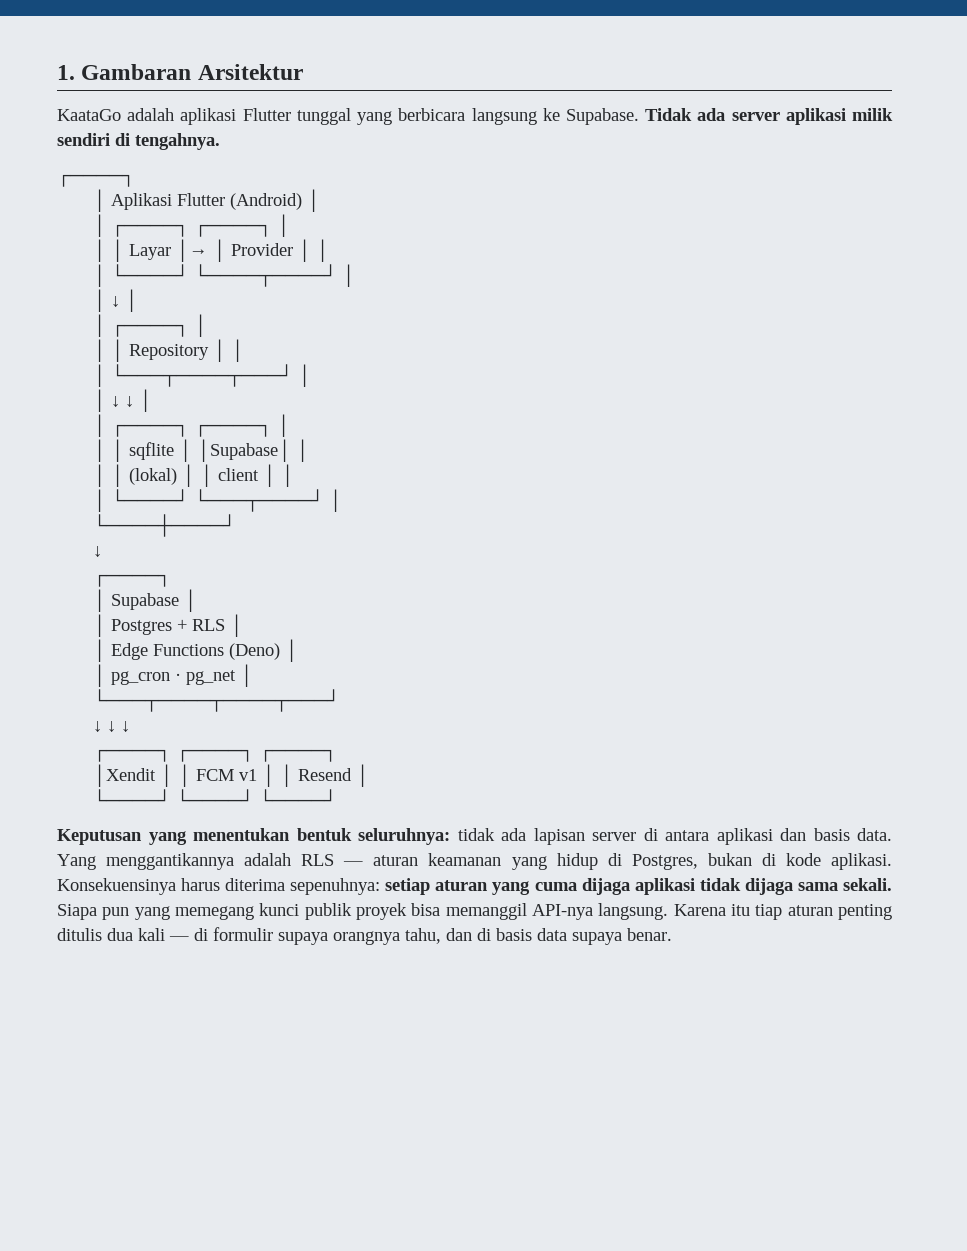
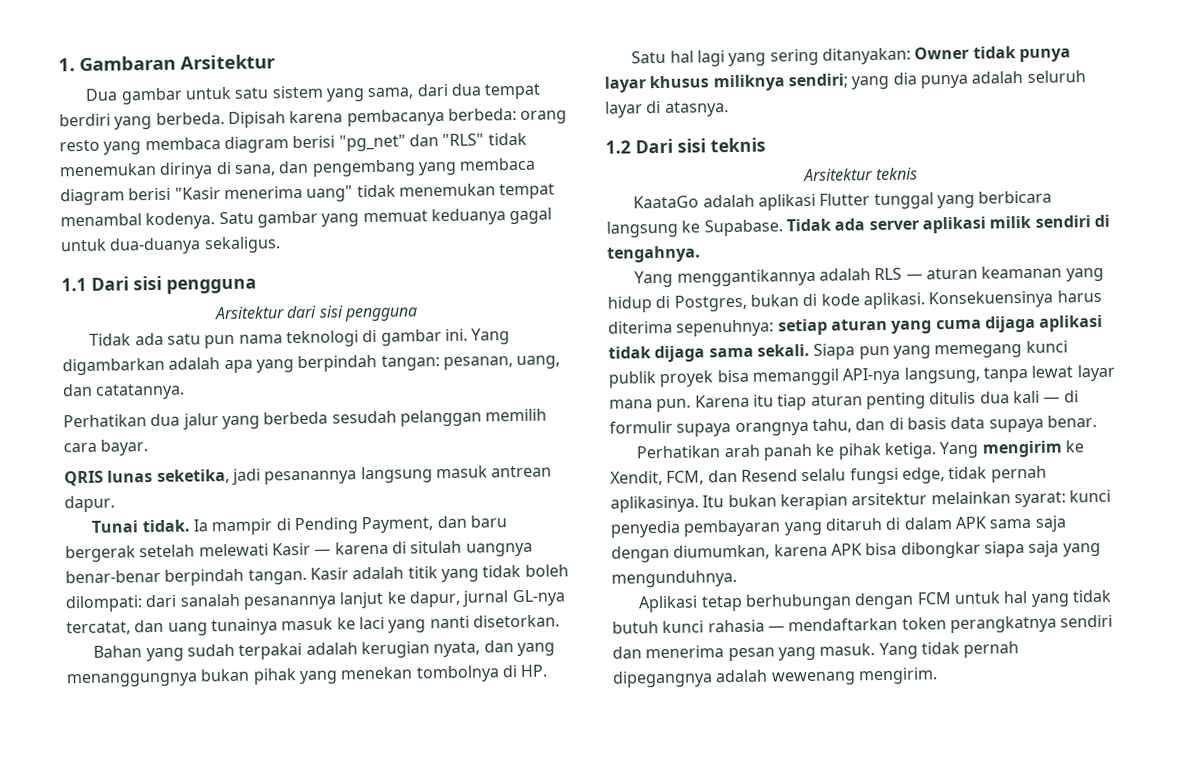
(303, 72) none -> [85,83,542,105] [59,107,568,130] [59,132,527,155] [59,157,537,179] [60,183,556,206] [60,207,553,230] [60,236,281,255] [61,275,257,294] [214,305,418,322] [89,328,511,349] [62,354,561,376] [62,383,186,400] [63,408,548,430] [63,439,149,456] [64,465,553,487] [64,495,115,513] [91,515,507,536] [65,540,533,563] [65,564,569,586] [65,589,566,613] [66,614,560,636] [93,640,555,662] [66,664,549,688] [631,46,1071,67] [604,70,1086,93] [605,100,729,118] [605,137,766,154] [803,167,918,182] // Dua gambar untuk satu sistem yang sama, dari dua tempat berdiri yang berbeda. Dipisah karena pembacanya berbeda: orang resto yang membaca diagram berisi "pg_net" dan "RLS" tidak menemukan dirinya di sana, dan pengembang yang membaca diagram berisi "Kasir menerima uang" tidak menemukan tempat menambal kodenya. Satu gambar yang memuat keduanya gagal untuk dua-duanya sekaligus. // 1.1 Dari sisi pengguna // Arsitektur dari sisi pengguna // Tidak ada satu pun nama teknologi di gambar ini. Yang digambarkan adalah apa yang berpindah tangan: pesanan, uang, dan catatannya. // Perhatikan dua jalur yang berbeda sesudah pelanggan memilih cara bayar. // QRIS lunas seketika, jadi pesanannya langsung masuk antrean dapur. // Tunai tidak. Ia mampir di Pending Payment, dan baru bergerak setelah melewati Kasir — karena di situlah uangnya benar-benar berpindah tangan. Kasir adalah titik yang tidak boleh dilompati: dari sanalah pesanannya lanjut ke dapur, jurnal GL-nya tercatat, dan uang tunainya masuk ke laci yang nanti disetorkan. // Bahan yang sudah terpakai adalah kerugian nyata, dan yang menanggungnya bukan pihak yang menekan tombolnya di HP. // Satu hal lagi yang sering ditanyakan: Owner tidak punya layar khusus miliknya sendiri; yang dia punya adalah seluruh layar di atasnya. // 1.2 Dari sisi teknis // Arsitektur teknis
[57,174,135,187] [92,189,320,212] [92,214,290,237] [92,239,329,262] [92,264,355,287] [92,289,138,312] [92,314,207,337] [92,339,244,362] [92,364,311,387] [92,389,152,412] [92,414,290,437] [92,439,309,462] [92,464,294,487] [92,489,342,512] [92,514,236,537] [92,546,102,557] [92,574,171,587] [92,589,197,612] [92,614,243,637] [92,639,298,662] [92,664,253,687] [92,689,340,712] [92,721,130,732] [92,749,337,762] [92,764,369,787] [92,789,337,806] [57,828,892,845] ┌────┐ // │ Aplikasi Flutter (Android) │ // │ ┌────┐ ┌────┐ │ // │ │ Layar │→ │ Provider │ │ // │ └────┘ └────┬────┘ │ // │ ↓ │ // │ ┌────┐ │ // │ │ Repository │ │ // │ └───┬────┬───┘ │ // │ ↓ ↓ │ // │ ┌────┐ ┌────┐ │ // │ │ sqflite │ │Supabase│ │ // │ │ (lokal) │ │ client │ │ // │ └────┘ └───┬────┘ │ // └────┼────┘ // ↓ // ┌────┐ // │ Supabase │ // │ Postgres + RLS │ // │ Edge Functions (Deno) │ // │ pg_cron · pg_net │ // └───┬────┬────┬───┘ // ↓ ↓ ↓ // ┌────┐ ┌────┐ ┌────┐ // │Xendit │ │ FCM v1 │ │ Resend │ // └────┘ └────┘ └────┘ // Keputusan yang menentukan bentuk seluruhnya: tidak ada lapisan server di antara aplikasi dan basis data. -> (701, 254) none
[598,903,669,920] langsung. -> [903,364,1115,384] [609,398,692,413] langsung, tanpa lewat layar mana pun.
(672, 934) none -> [636,440,1084,461] [610,465,1047,486] [610,489,1112,513] [610,515,1067,538] [611,540,1101,563] [611,570,737,588] [638,589,1112,613] [612,614,1114,634] [612,641,1020,662] [612,667,938,688] // Perhatikan arah panah ke pihak ketiga. Yang mengirim ke Xendit, FCM, dan Resend selalu fungsi edge, tidak pernah aplikasinya. Itu bukan kerapian arsitektur melainkan syarat: kunci penyedia pembayaran yang ditaruh di dalam APK sama saja dengan diumumkan, karena APK bisa dibongkar siapa saja yang mengunduhnya. // Aplikasi tetap berhubungan dengan FCM untuk hal yang tidak butuh kunci rahasia — mendaftarkan token perangkatnya sendiri dan menerima pesan yang masuk. Yang tidak pernah dipegangnya adalah wewenang mengirim.

